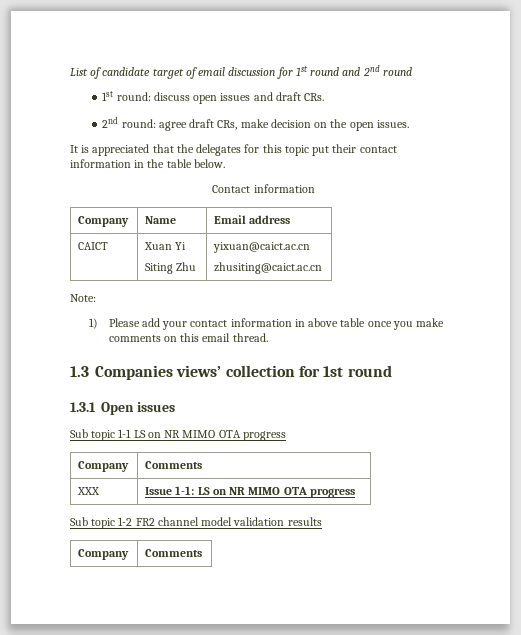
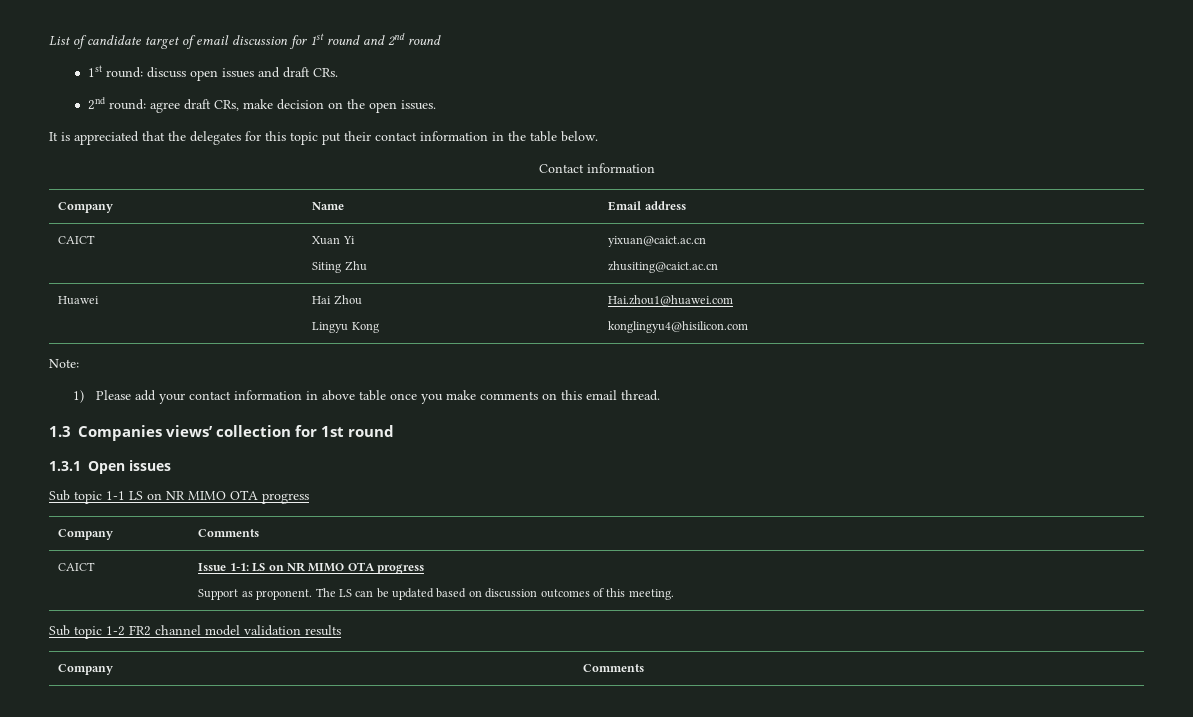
(323, 268) none -> [58,296,100,305] [312,295,362,305] [312,322,379,333] [608,295,734,306] [608,321,749,333] // Huawei | Hai Zhou // Lingyu Kong | Hai.zhou1@huawei.com // konglingyu4@hisilicon.com
[77,487,101,495] XXX -> [58,562,96,571] CAICT
(355, 493) none -> [198,588,674,600] // Support as proponent. The LS can be updated based on discussion outcomes of this meeting.

